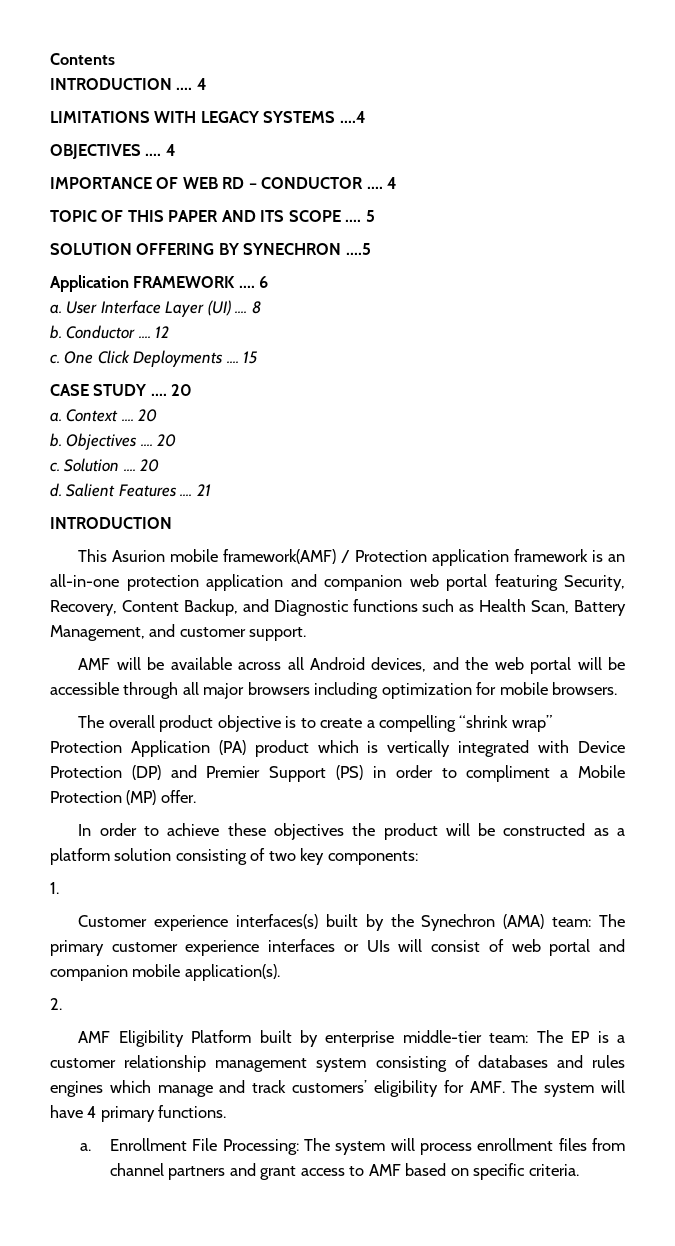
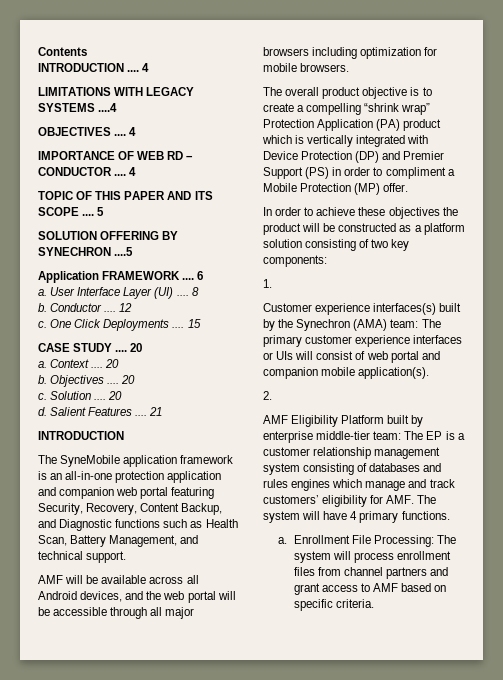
[78,549,428,564] This Asurion mobile framework(AMF) / Protection -> [38,455,121,467] The SyneMobile
[179,627,246,637] customer -> [38,551,83,560] technical

